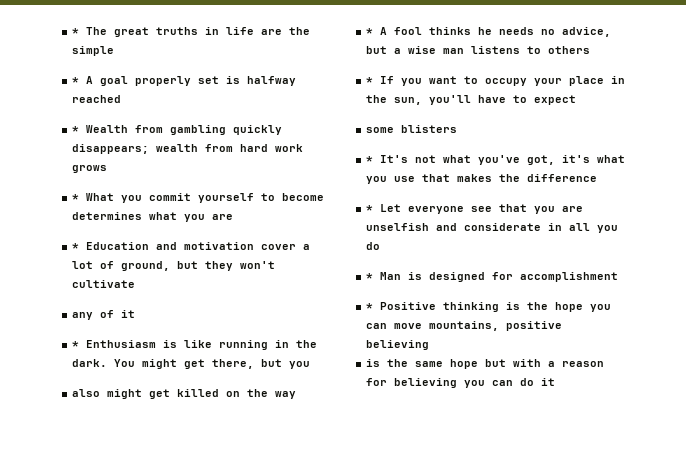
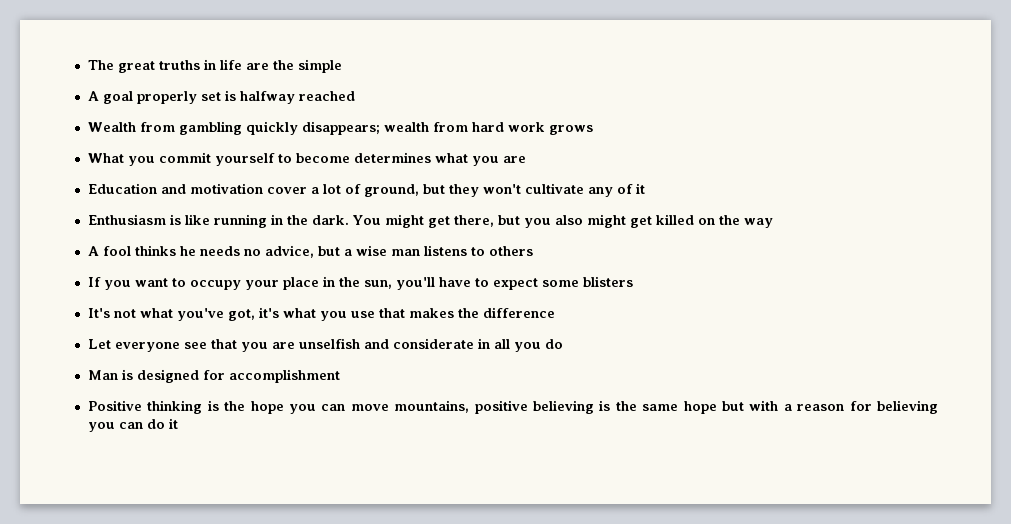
[72,28,80,35] * -> (87, 65) none
[72,77,80,84] * -> (342, 66) none
[72,126,80,133] * -> (355, 96) none
[72,194,80,201] * -> (593, 130) none
[72,243,80,250] * -> (526, 159) none
(136, 284) // -> (584, 188) none
[72,341,80,348] * -> (645, 188) none
(311, 365) // -> (551, 223) none
[366,28,374,35] * -> (773, 223) none
[366,77,374,84] * -> (533, 251) none
(577, 100) // -> (538, 284) none
[366,156,374,163] * -> (633, 281) none
[366,205,374,212] * -> (555, 312) none
[366,273,374,280] * -> (563, 344) none
[366,303,374,310] * -> (340, 376) none
(430, 345) // -> (594, 407) none

